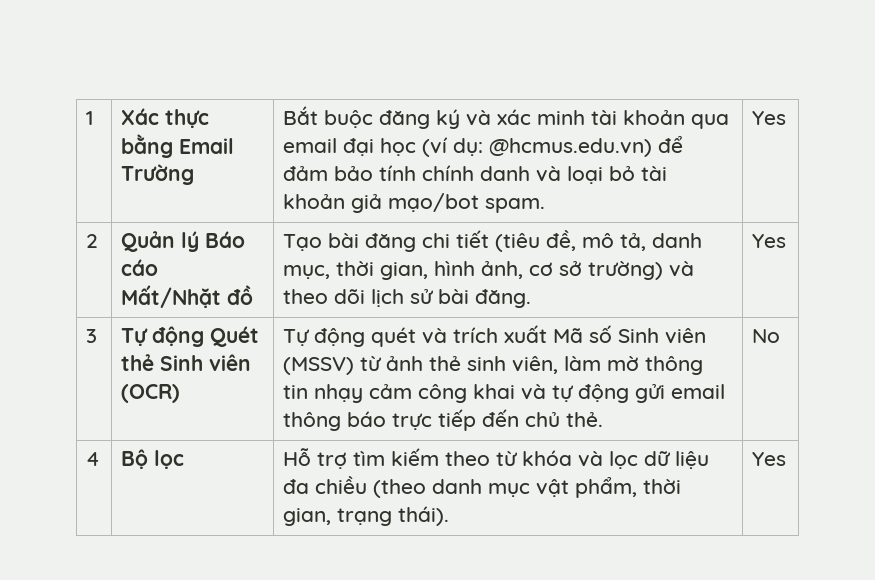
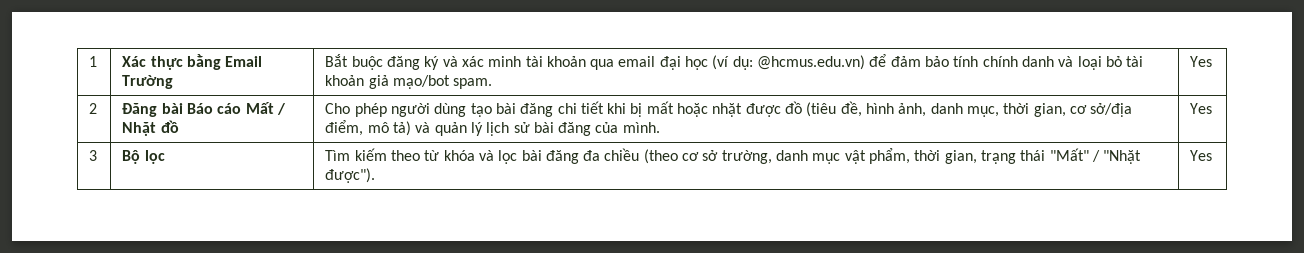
[121,231,246,252] [121,259,159,276] [121,285,254,308] [283,230,703,252] [283,261,695,280] [283,289,532,308] [752,234,787,248] [86,329,98,343] [121,326,260,347] [121,354,252,371] [121,384,181,403] [283,325,707,347] [283,356,704,375] [283,384,726,403] [283,409,604,431] [752,329,781,343] [86,452,101,466] Quản lý Báo cáo Mất/Nhặt đồ | Tạo bài đăng chi tiết (tiêu đề, mô tả, danh mục, thời gian, hình ảnh, cơ sở trường) và theo dõi lịch sử bài đăng. | Yes // 3 | Tự động Quét thẻ Sinh viên (OCR) | Tự động quét và trích xuất Mã số Sinh viên (MSSV) từ ảnh thẻ sinh viên, làm mờ thông tin nhạy cảm công khai và tự động gửi email thông báo trực tiếp đến chủ thẻ. | No // 4 -> [122,102,286,117] [122,120,179,136] [325,101,1133,117] [325,120,660,136] [1190,103,1213,114] [89,150,98,161] Đăng bài Báo cáo Mất / Nhặt đồ | Cho phép người dùng tạo bài đăng chi tiết khi bị mất hoặc nhặt được đồ (tiêu đề, hình ảnh, danh mục, thời gian, cơ sở/địa điểm, mô tả) và quản lý lịch sử bài đăng của mình. | Yes // 3
[283,448,386,469] Hỗ trợ tìm -> [325,150,351,161] Tìm
[644,451,710,469] dữ liệu -> [521,150,579,164] bài đăng
(427, 488) none -> [682,150,772,164] cơ sở trường,
[398,506,450,526] thái). -> [1020,148,1142,164] [325,168,376,183] thái "Mất" / "Nhặt được").

